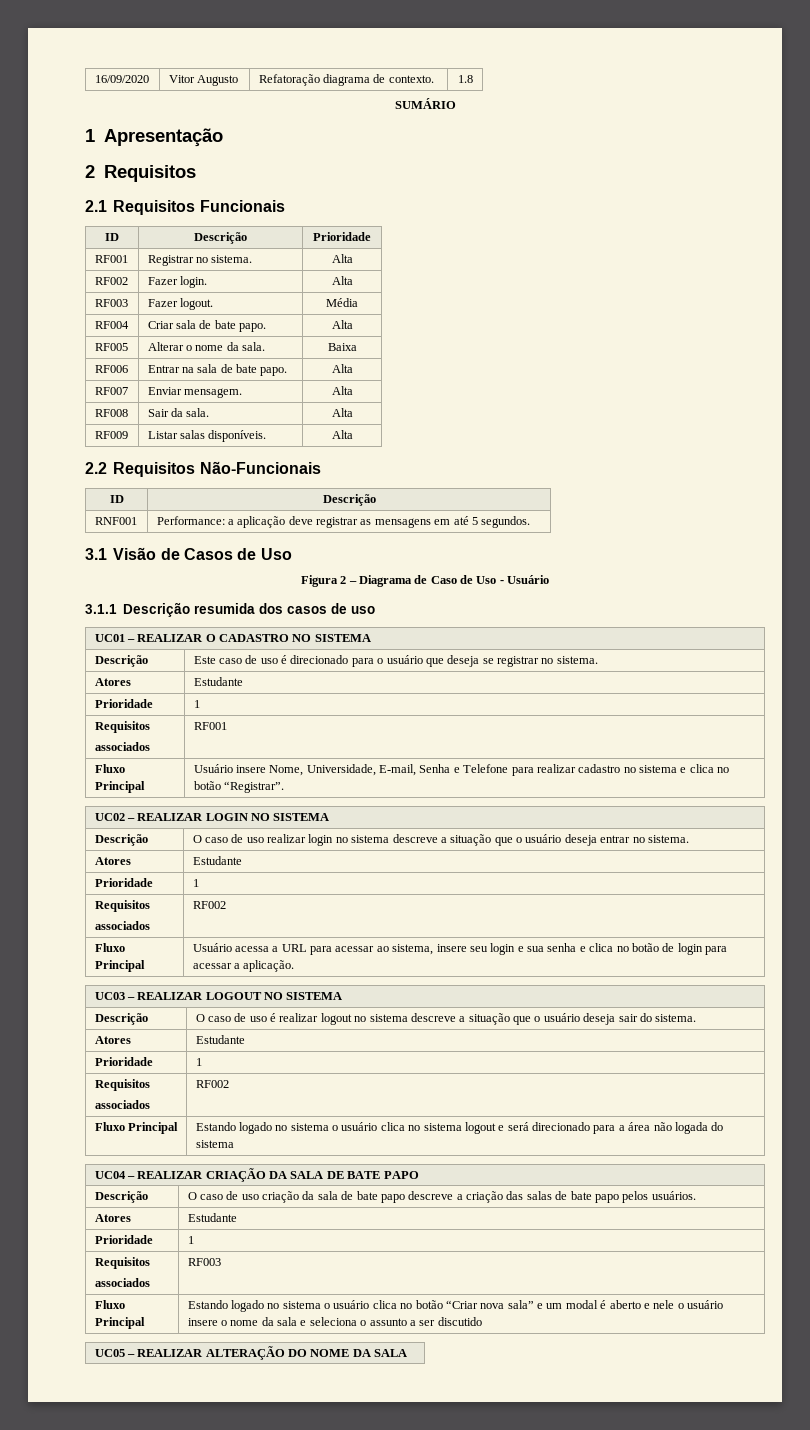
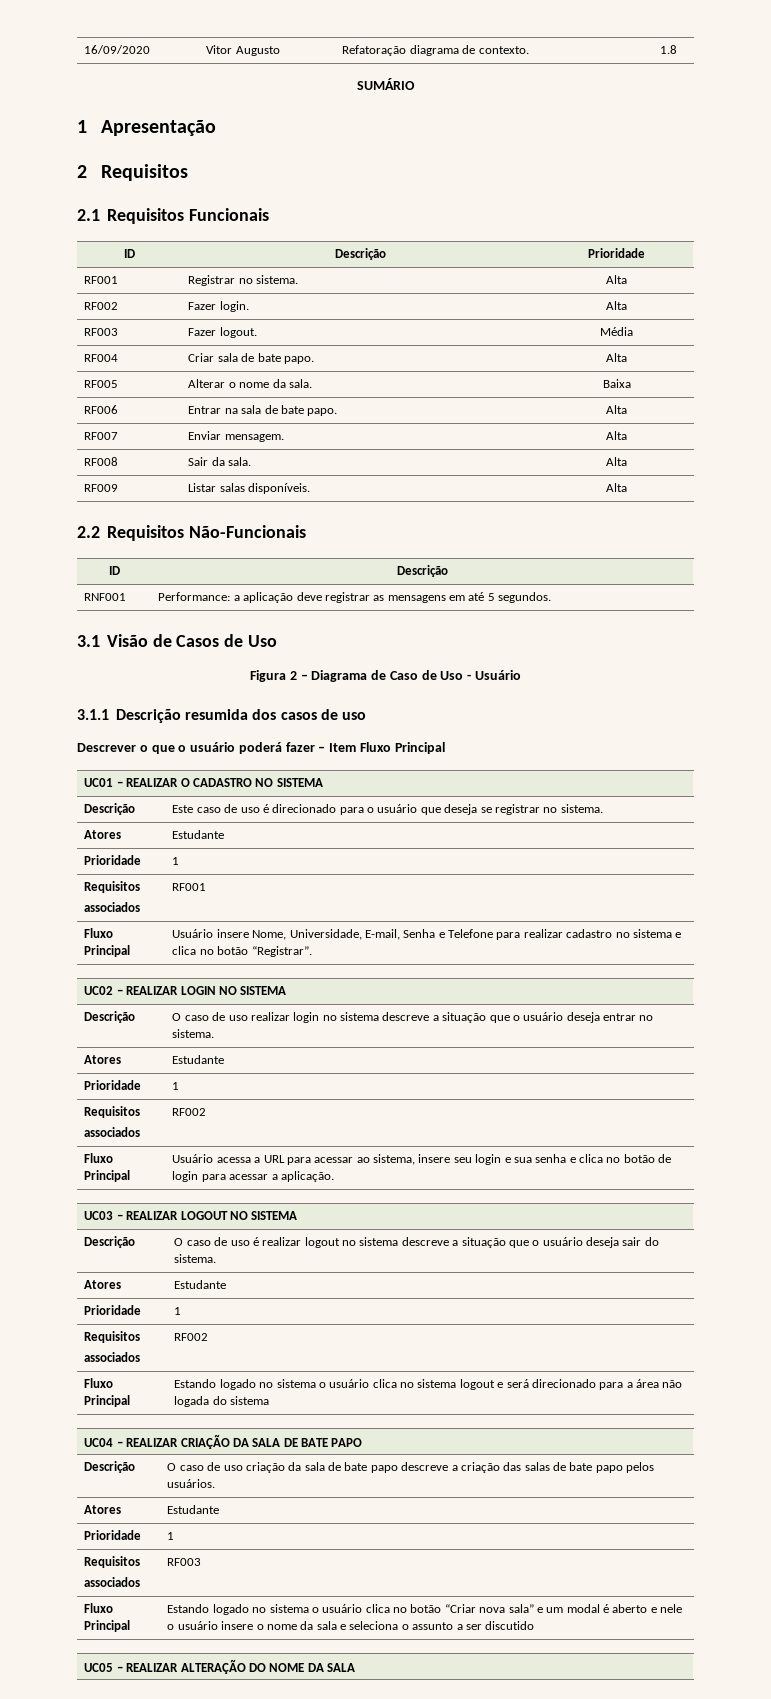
(376, 610) none -> [77,742,445,754] // Descrever o que o usuário poderá fazer – Item Fluxo Principal

